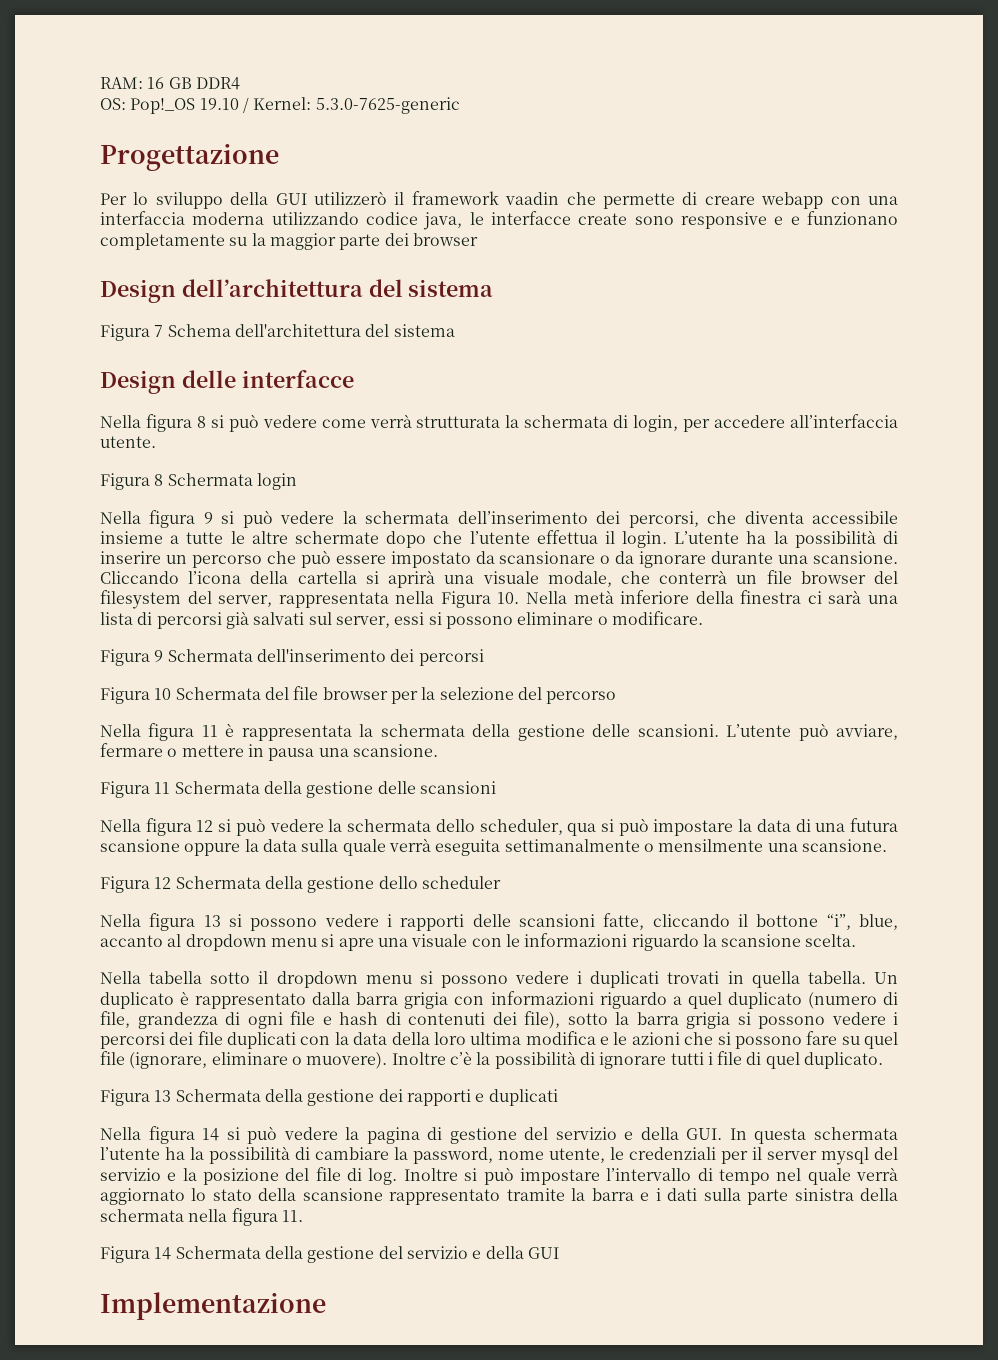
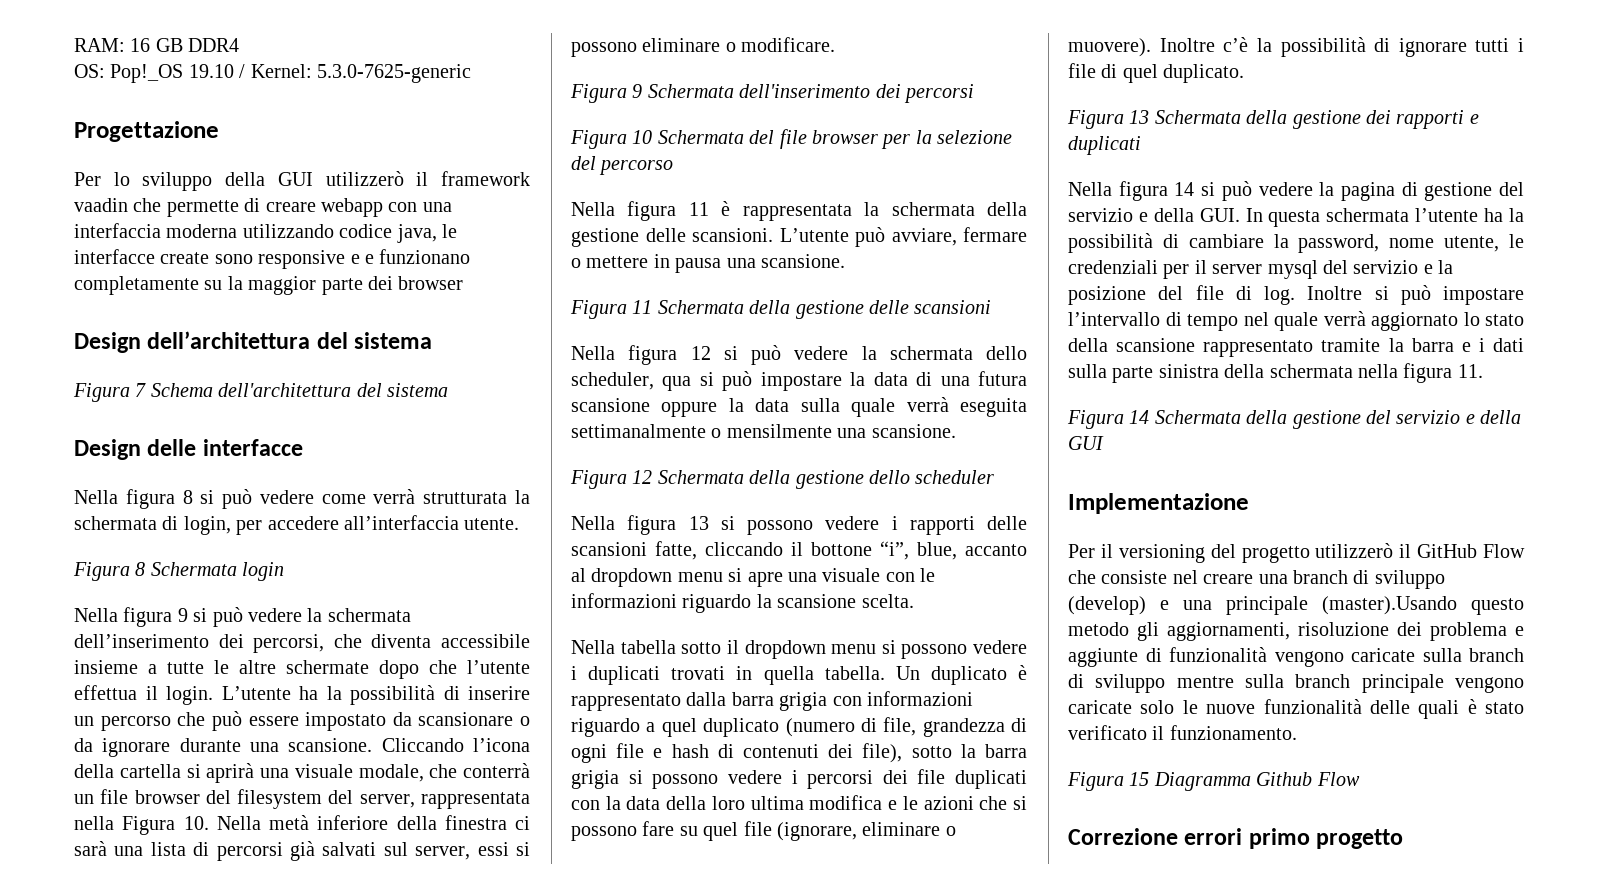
(326, 1306) none -> [1068,543,1525,563] [1068,570,1445,589] [1068,596,1524,615] [1068,622,1524,641] [1068,647,1524,667] [1068,674,1524,693] [1068,699,1524,719] [1068,725,1297,740] [1067,772,1360,791] [1068,828,1404,849] // Per il versioning del progetto utilizzerò il GitHub Flow che consiste nel creare una branch di sviluppo (develop) e una principale (master).Usando questo metodo gli aggiornamenti, risoluzione dei problema e aggiunte di funzionalità vengono caricate sulla branch di sviluppo mentre sulla branch principale vengono caricate solo le nuove funzionalità delle quali è stato verificato il funzionamento. // Figura 15 Diagramma Github Flow // Correzione errori primo progetto

